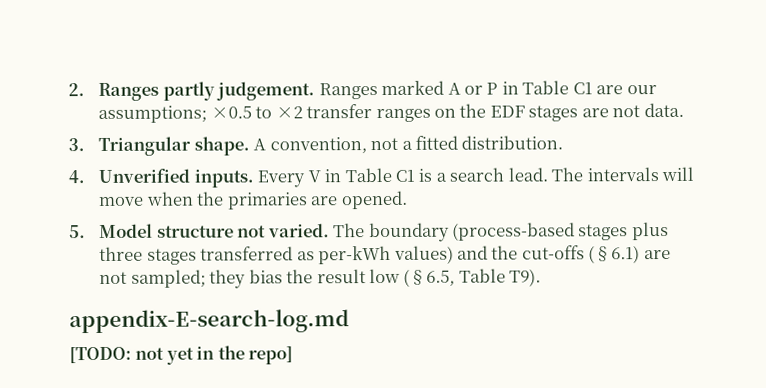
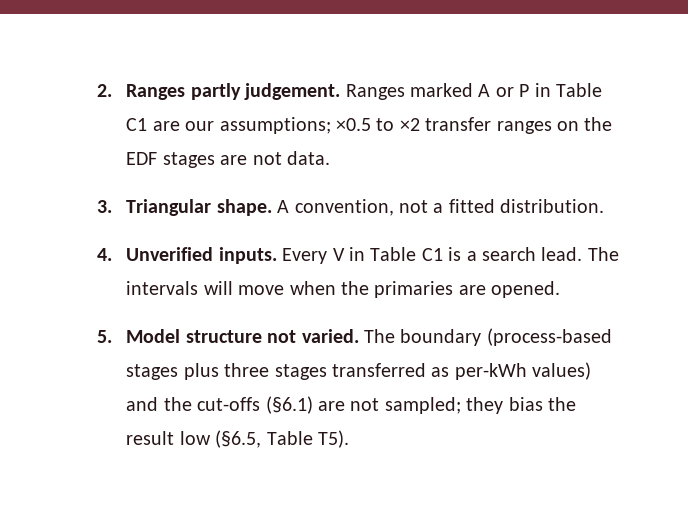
[509,268,542,287] [69,309,349,334] [69,345,294,365] T9). // appendix-E-search-log.md // [TODO: not yet in the repo] -> [317,430,349,448] T5).

